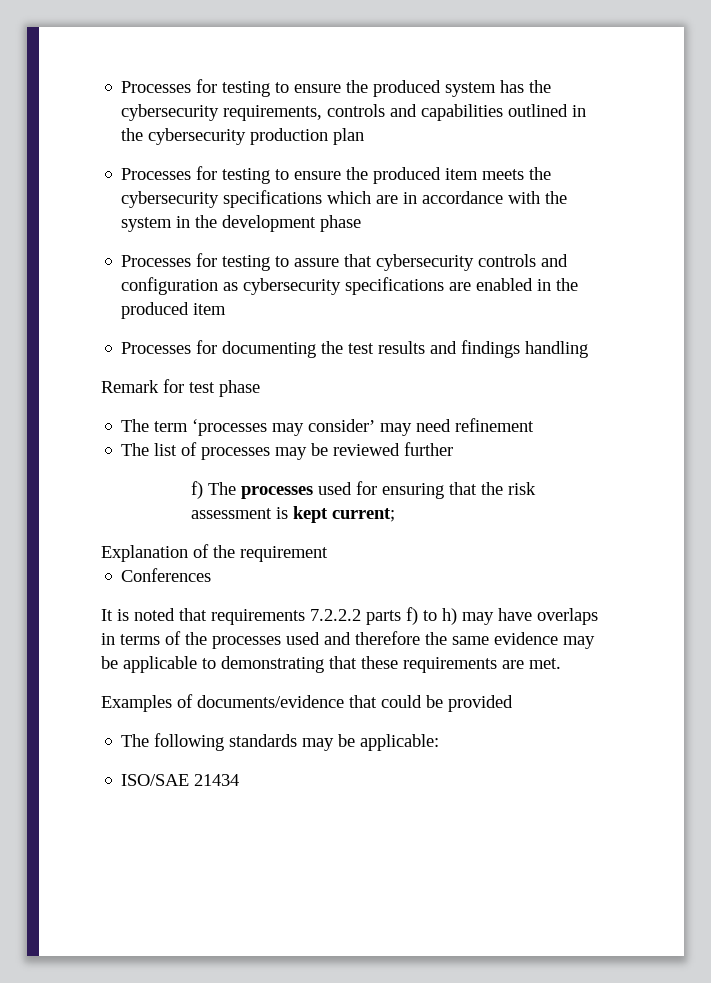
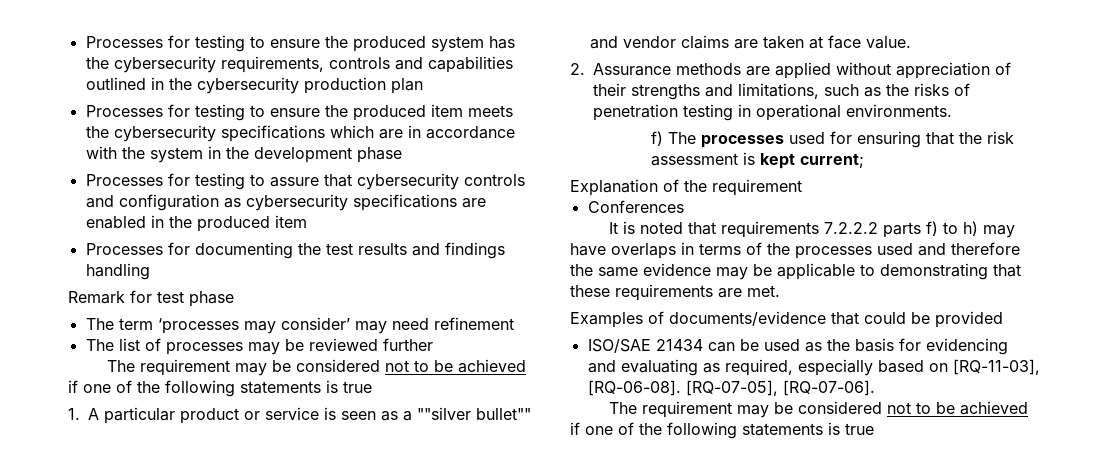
(454, 449) none -> [106,359,526,376] [68,380,372,397] [68,407,532,424] [590,35,912,49] [570,62,1011,79] [593,83,970,100] [593,104,952,121] // The requirement may be considered not to be achieved if one of the following statements is true // 1. A particular product or service is seen as a ""silver bullet"" and vendor claims are taken at face value. // 2. Assurance methods are applied without appreciation of their strengths and limitations, such as the risks of penetration testing in operational environments.
[121,733,440,751] [121,774,240,786] The following standards may be applicable: // ISO/SAE 21434 -> [587,338,1008,355] [587,359,1040,376] [587,380,875,396] [608,401,1028,418] [570,422,874,439] ISO/SAE 21434 can be used as the basis for evidencing and evaluating as required, especially based on [RQ-11-03], [RQ-06-08]. [RQ-07-05], [RQ-07-06]. // The requirement may be considered not to be achieved if one of the following statements is true

